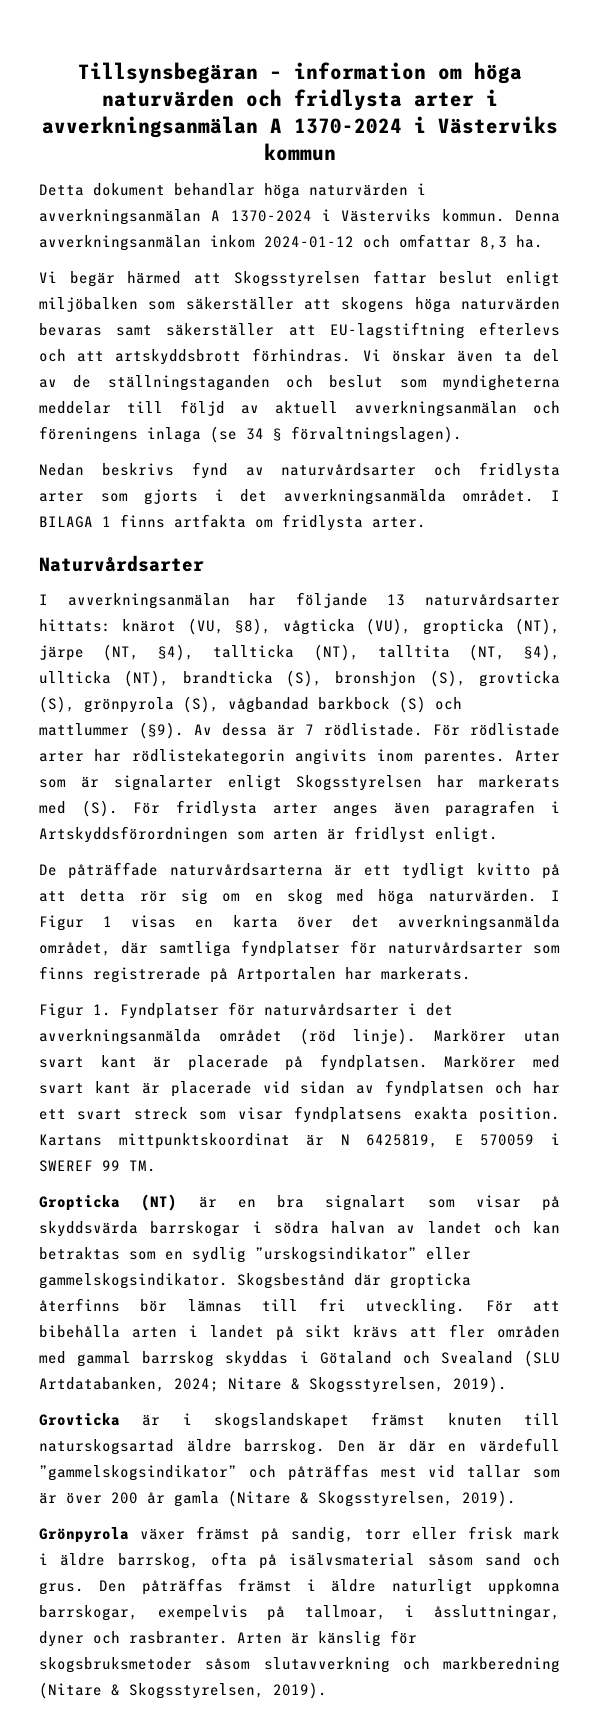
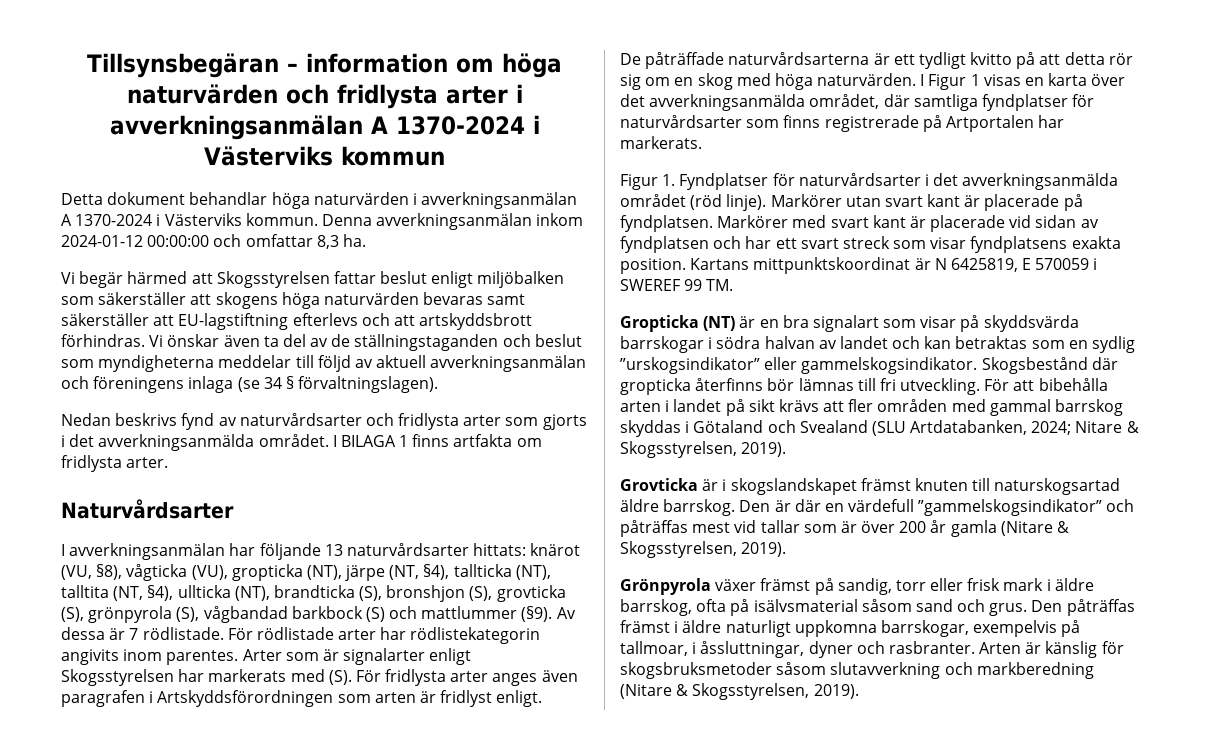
(354, 242) none -> [147,235,210,247] 00:00:00

